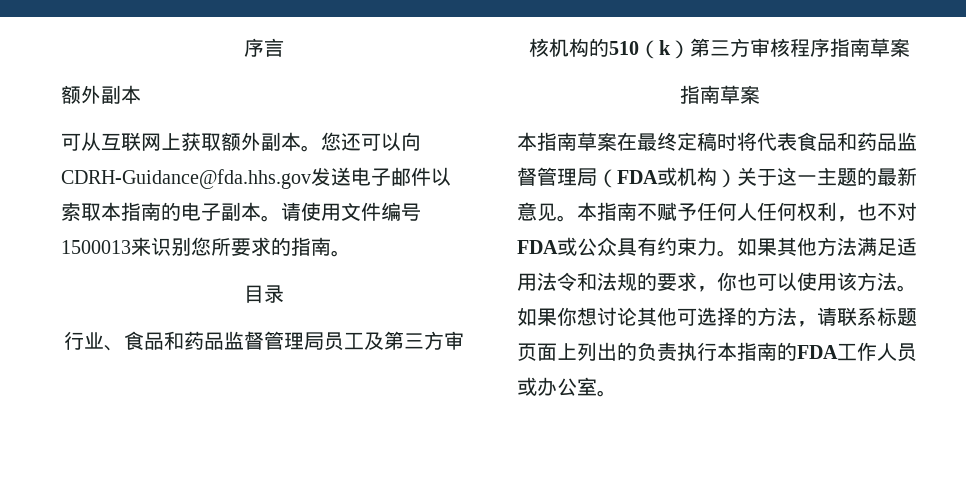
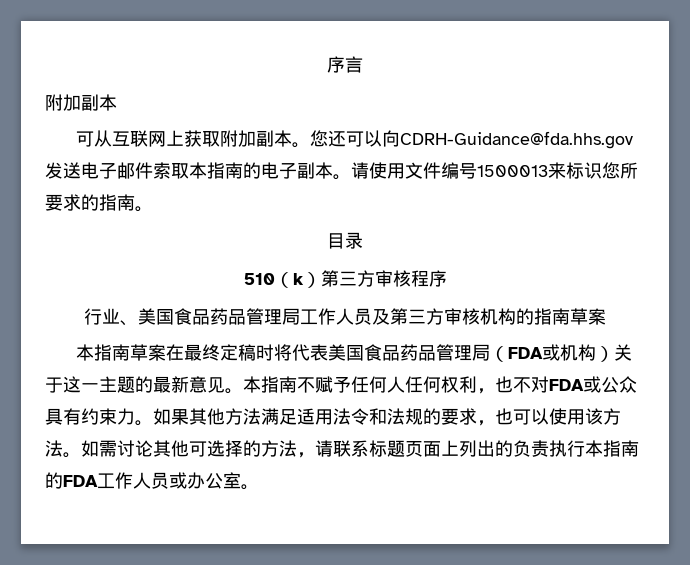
[61,85,101,104] 额外 -> [45,94,81,111] 附加
[221,132,261,151] 额外 -> [219,130,256,147] 附加
[431,167,451,186] 以 -> (153, 170) none
[151,237,191,256] 识别 -> [566,162,602,179] 标识
[63,331,464,351] [529,38,609,57] 行业、食品和药品监督管理局员工及第三方审核机构的 -> (363, 240) none
[830,38,910,57] 指南草案 // -> [84,308,534,326] // 行业、美国食品药品管理局工作人员及第三方审核机构的
[797,132,917,151] [517,167,537,186] 食品和药品监督 -> [327,344,436,361] 美国食品药品
[717,272,737,291] 你 -> (495, 423) none
[537,307,597,326] 果你想 -> [99,440,117,457] 需

